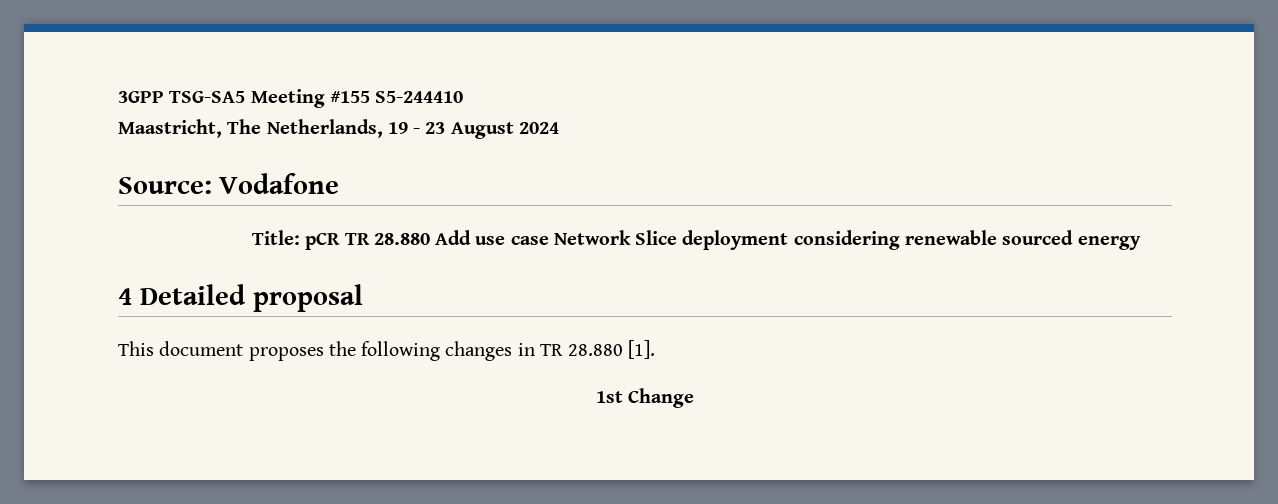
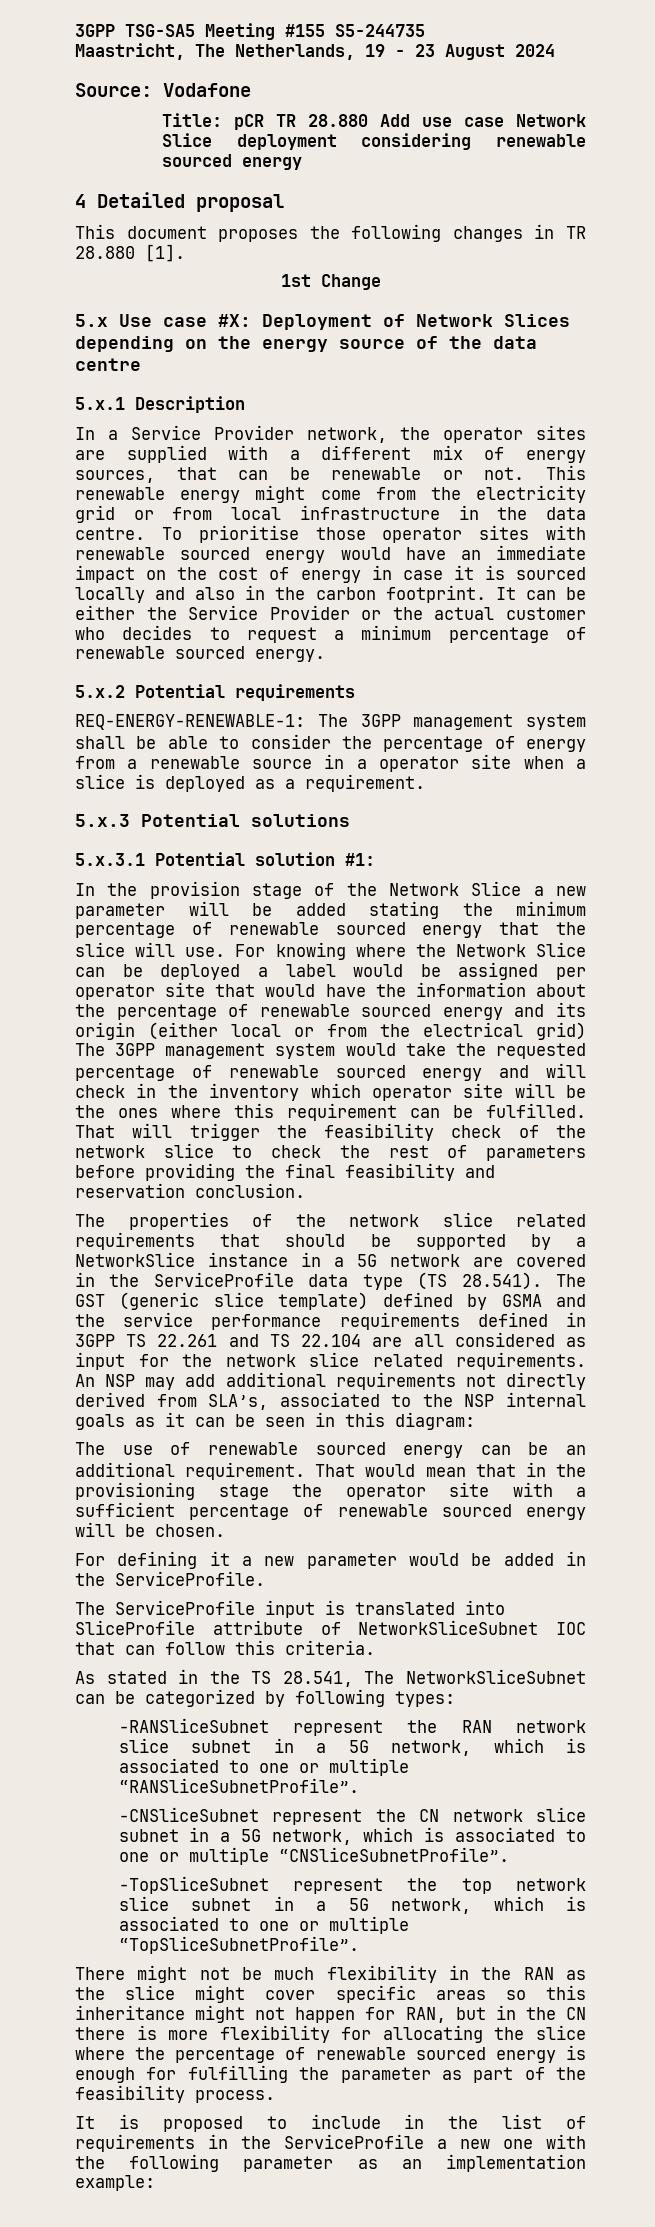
[375,91,464,103] S5-244410 -> [335,24,425,37] S5-244735
(695, 398) none -> [75,314,570,330] [75,336,537,352] [75,358,141,371] [75,396,245,413] [75,425,586,443] [75,445,586,463] [75,465,586,483] [75,485,586,503] [75,505,586,523] [75,525,586,543] [75,545,586,563] [75,565,587,583] [75,585,586,603] [75,605,586,620] [75,625,586,643] [75,646,325,662] [75,684,355,701] [75,714,586,730] [75,734,586,752] [75,754,586,772] [75,774,425,792] [75,814,350,827] [75,852,375,866] [75,881,586,899] [75,901,586,919] [75,922,586,938] [75,942,586,960] [75,962,586,980] [75,982,586,1000] [75,1002,586,1020] [75,1022,586,1040] [75,1043,587,1059] [75,1063,586,1081] [75,1083,586,1101] [75,1103,586,1121] [75,1123,586,1141] [75,1143,586,1161] [75,1163,495,1181] [75,1183,305,1198] [75,1212,586,1230] [75,1232,586,1250] [75,1252,586,1267] [75,1272,586,1290] [75,1292,586,1310] [75,1312,586,1330] [75,1332,586,1347] [75,1352,586,1370] [75,1372,586,1390] [75,1392,586,1410] [75,1412,475,1430] [75,1442,586,1458] [75,1462,587,1480] [75,1482,586,1500] [75,1502,586,1520] [75,1522,225,1537] [75,1551,586,1569] [75,1571,265,1586] [75,1600,505,1618] [75,1620,586,1635] [75,1640,375,1655] [75,1669,586,1687] [75,1689,455,1707] [118,1718,586,1736] [118,1738,587,1756] [118,1758,409,1776] [118,1778,359,1793] [118,1807,586,1825] [118,1827,586,1845] [118,1847,509,1865] [118,1876,586,1894] [118,1896,587,1914] [118,1916,409,1934] [118,1936,359,1954] [75,1965,586,1983] [75,1985,586,2003] [75,2005,586,2023] [75,2025,586,2043] [75,2045,586,2063] [75,2065,586,2083] [75,2085,275,2103] [75,2114,586,2132] [75,2134,586,2152] [75,2154,586,2172] [75,2175,155,2191] // 5.x Use case #X: Deployment of Network Slices depending on the energy source of the data centre // 5.x.1 Description // In a Service Provider network, the operator sites are supplied with a different mix of energy sources, that can be renewable or not. This renewable energy might come from the electricity grid or from local infrastructure in the data centre. To prioritise those operator sites with renewable sourced energy would have an immediate impact on the cost of energy in case it is sourced locally and also in the carbon footprint. It can be either the Service Provider or the actual customer who decides to request a minimum percentage of renewable sourced energy. // 5.x.2 Potential requirements // REQ-ENERGY-RENEWABLE-1: The 3GPP management system shall be able to consider the percentage of energy from a renewable source in a operator site when a slice is deployed as a requirement. // 5.x.3 Potential solutions // 5.x.3.1 Potential solution #1: // In the provision stage of the Network Slice a new parameter will be added stating the minimum percentage of renewable sourced energy that the slice will use. For knowing where the Network Slice can be deployed a label would be assigned per operator site that would have the information about the percentage of renewable sourced energy and its origin (either local or from the electrical grid) The 3GPP management system would take the requested percentage of renewable sourced energy and will check in the inventory which operator site will be the ones where this requirement can be fulfilled. That will trigger the feasibility check of the network slice to check the rest of parameters before providing the final feasibility and reservation conclusion. // The properties of the network slice related requirements that should be supported by a NetworkSlice instance in a 5G network are covered in the ServiceProfile data type (TS 28.541). The GST (generic slice template) defined by GSMA and the service performance requirements defined in 3GPP TS 22.261 and TS 22.104 are all considered as input for the network slice related requirements. An NSP may add additional requirements not directly derived from SLA’s, associated to the NSP internal goals as it can be seen in this diagram: // The use of renewable sourced energy can be an additional requirement. That would mean that in the provisioning stage the operator site with a sufficient percentage of renewable sourced energy will be chosen. // For defining it a new parameter would be added in the ServiceProfile. // The ServiceProfile input is translated into SliceProfile attribute of NetworkSliceSubnet IOC that can follow this criteria. // As stated in the TS 28.541, The NetworkSliceSubnet can be categorized by following types: // -RANSliceSubnet represent the RAN network slice subnet in a 5G network, which is associated to one or multiple “RANSliceSubnetProfile”. // -CNSliceSubnet represent the CN network slice subnet in a 5G network, which is associated to one or multiple “CNSliceSubnetProfile”. // -TopSliceSubnet represent the top network slice subnet in a 5G network, which is associated to one or multiple “TopSliceSubnetProfile”. // There might not be much flexibility in the RAN as the slice might cover specific areas so this inheritance might not happen for RAN, but in the CN there is more flexibility for allocating the slice where the percentage of renewable sourced energy is enough for fulfilling the parameter as part of the feasibility process. // It is proposed to include in the list of requirements in the ServiceProfile a new one with the following parameter as an implementation example:

